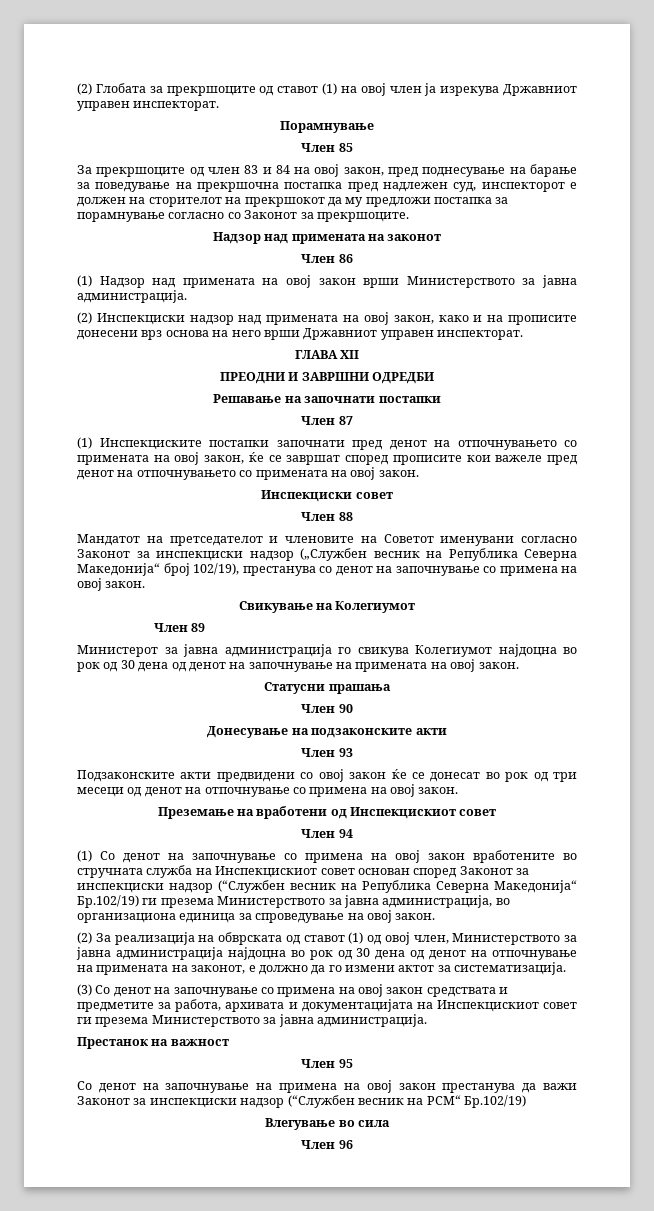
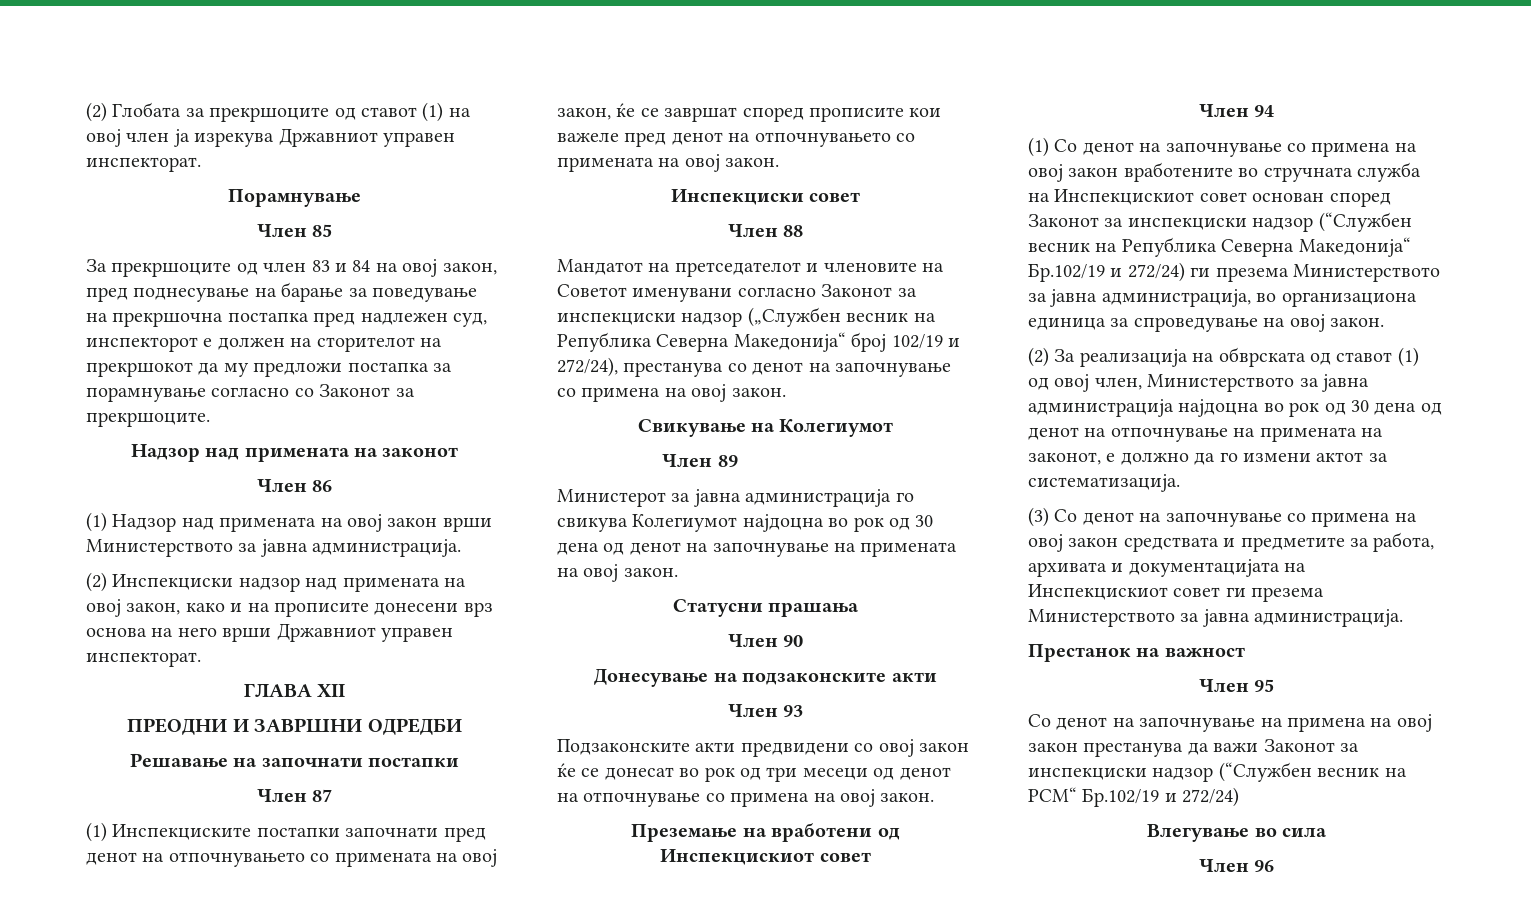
[193,563,239,575] 102/19), -> [891,334,960,349] [557,357,618,377] 102/19 и 272/24),
[77,895,139,908] Бр.102/19) -> [1028,262,1185,282] Бр.102/19 и 272/24)
[464,1095,526,1108] Бр.102/19) -> [1082,787,1240,807] Бр.102/19 и 272/24)

